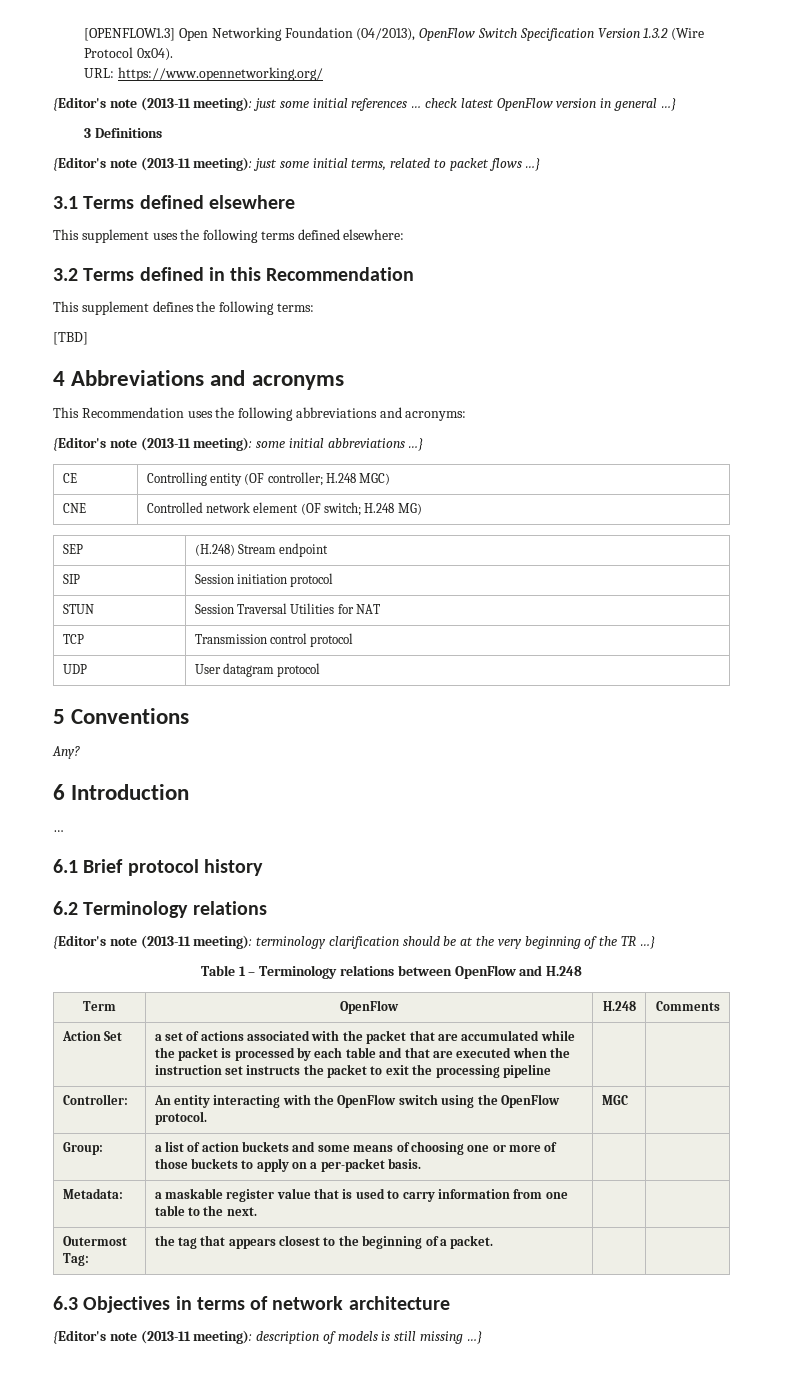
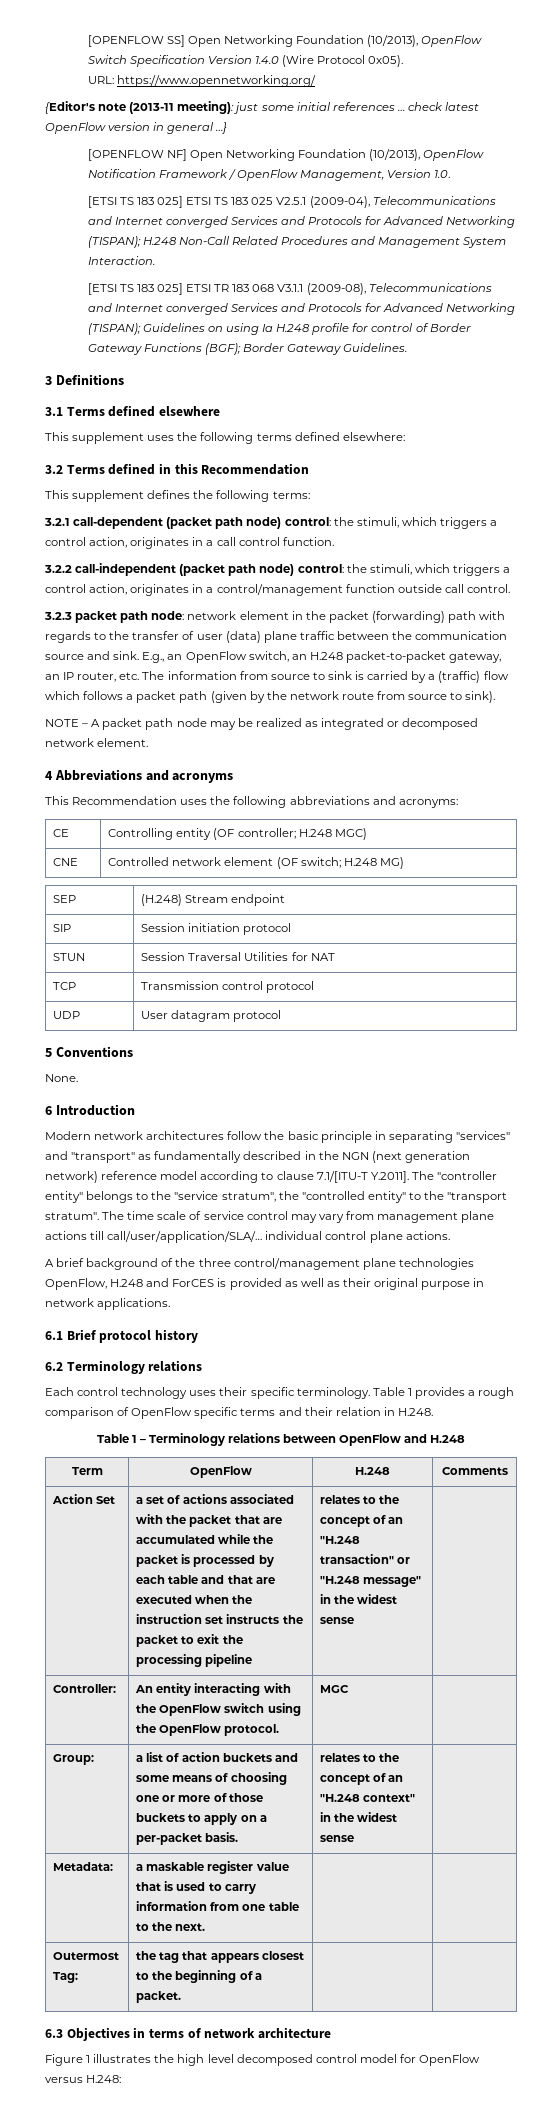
[84,27,416,41] [OPENFLOW1.3] Open Networking Foundation (04/2013), -> [87,35,419,47] [OPENFLOW SS] Open Networking Foundation (10/2013),
[643,28,669,38] 1.3.2 -> [254,56,279,64] 1.4.0
[137,48,174,61] 0x04). -> [368,55,404,67] 0x05).
[84,128,163,138] [53,157,541,171] 3 Definitions // {Editor's note (2013-11 meeting): just some initial terms, related to packet flows …} -> [87,149,485,161] [87,169,451,181] [87,196,496,208] [87,216,516,228] [87,236,507,248] [87,256,155,265] [87,283,492,295] [87,303,516,315] [87,323,471,335] [87,343,408,355] [45,374,124,385] [OPENFLOW NF] Open Networking Foundation (10/2013), OpenFlow Notification Framework / OpenFlow Management, Version 1.0. // [ETSI TS 183 025] ETSI TS 183 025 V2.5.1 (2009-04), Telecommunications and Internet converged Services and Protocols for Advanced Networking (TISPAN); H.248 Non-Call Related Procedures and Management System Interaction. // [ETSI TS 183 025] ETSI TR 183 068 V3.1.1 (2009-08), Telecommunications and Internet converged Services and Protocols for Advanced Networking (TISPAN); Guidelines on using Ia H.248 profile for control of Border Gateway Functions (BGF); Border Gateway Guidelines. // 3 Definitions
[53,332,88,345] [TBD] -> [44,517,498,529] [45,537,334,549] [44,563,511,576] [45,584,510,596] [44,611,506,623] [45,631,508,643] [45,651,502,663] [45,671,509,683] [45,691,496,703] [45,718,479,730] [45,738,149,747] 3.2.1 call-dependent (packet path node) control: the stimuli, which triggers a control action, originates in a call control function. // 3.2.2 call-independent (packet path node) control: the stimuli, which triggers a control action, originates in a control/management function outside call control. // 3.2.3 packet path node: network element in the packet (forwarding) path with regards to the transfer of user (data) plane traffic between the communication source and sink. E.g., an OpenFlow switch, an H.248 packet-to-packet gateway, an IP router, etc. The information from source to sink is carried by a (traffic) flow which follows a packet path (given by the network route from source to sink). // NOTE – A packet path node may be realized as integrated or decomposed network element.
[53,437,424,451] // {Editor's note (2013-11 meeting): some initial abbreviations …} -> (458, 803) none
[52,746,80,759] Any? -> [45,1074,78,1082] None.
[53,830,64,832] … -> [45,1131,510,1143] [45,1151,470,1163] [45,1171,497,1183] [45,1191,508,1203] [45,1211,495,1223] [45,1231,450,1243] [45,1258,474,1270] [45,1278,485,1290] [45,1298,171,1310] Modern network architectures follow the basic principle in separating "services" and "transport" as fundamentally described in the NGN (next generation network) reference model according to clause 7.1/[ITU-T Y.2011]. The "controller entity" belongs to the "service stratum", the "controlled entity" to the "transport stratum". The time scale of service control may vary from management plane actions till call/user/application/SLA/… individual control plane actions. // A brief background of the three control/management plane technologies OpenFlow, H.248 and ForCES is provided as well as their original purpose in network applications.
[53,935,655,949] {Editor's note (2013-11 meeting): terminology clarification should be at the very beginning of the TR …} -> [45,1387,515,1399] [45,1407,433,1419] Each control technology uses their specific terminology. Table 1 provides a rough comparison of OpenFlow specific terms and their relation in H.248.
(551, 1071) none -> [320,1495,400,1504] [320,1515,404,1527] [320,1536,361,1544] [320,1554,411,1564] [320,1576,422,1587] [320,1594,398,1604] [320,1617,355,1624] relates to the concept of an "H.248 transaction" or "H.248 message" in the widest sense
(422, 1163) none -> [320,1753,400,1762] [320,1773,404,1785] [320,1794,416,1802] [320,1812,398,1822] [320,1835,355,1842] relates to the concept of an "H.248 context" in the widest sense
[53,1330,482,1344] {Editor's note (2013-11 meeting): description of models is still missing …} -> [45,2054,481,2066] [45,2075,122,2083] Figure 1 illustrates the high level decomposed control model for OpenFlow versus H.248:

